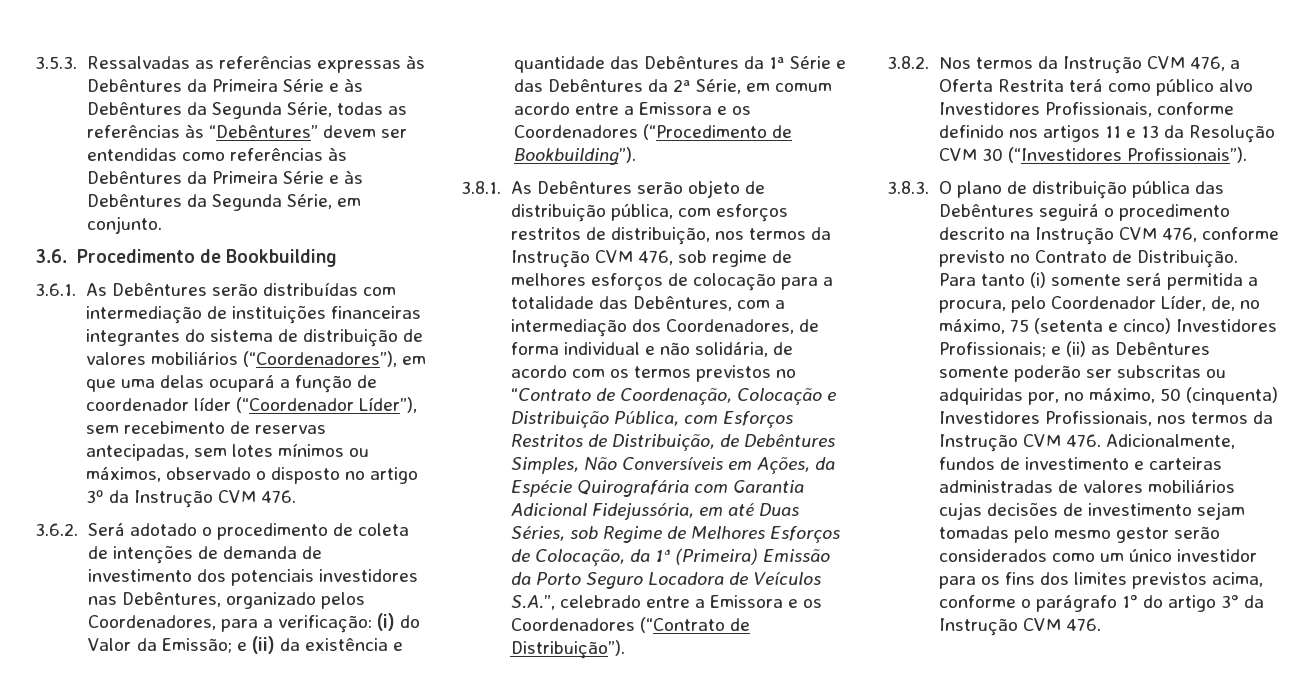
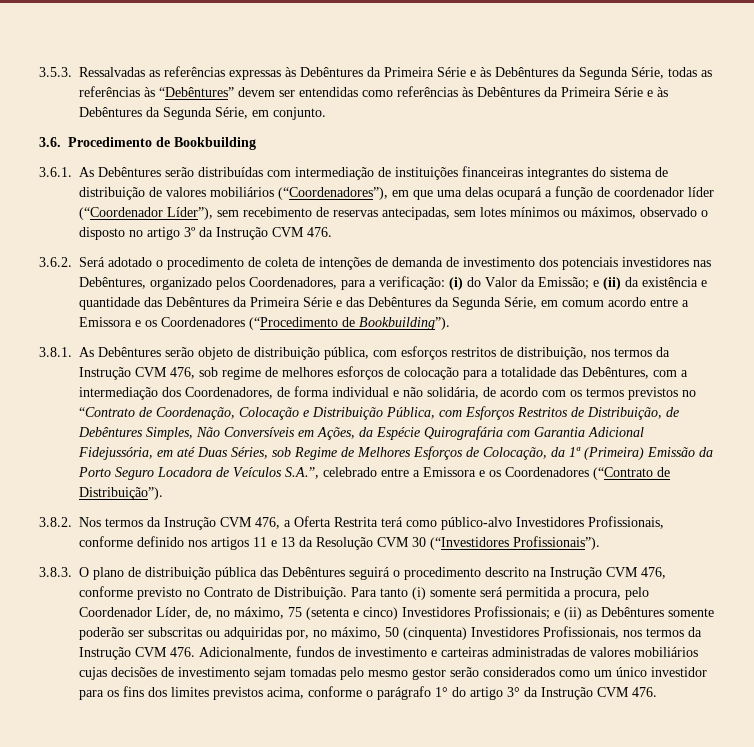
[769,57,786,69] 1ª -> [250,297,300,307] Primeira
[672,79,691,92] 2ª -> [452,297,501,310] Segunda
[1156,79,1254,96] público alvo -> [441,517,512,530] público-alvo

